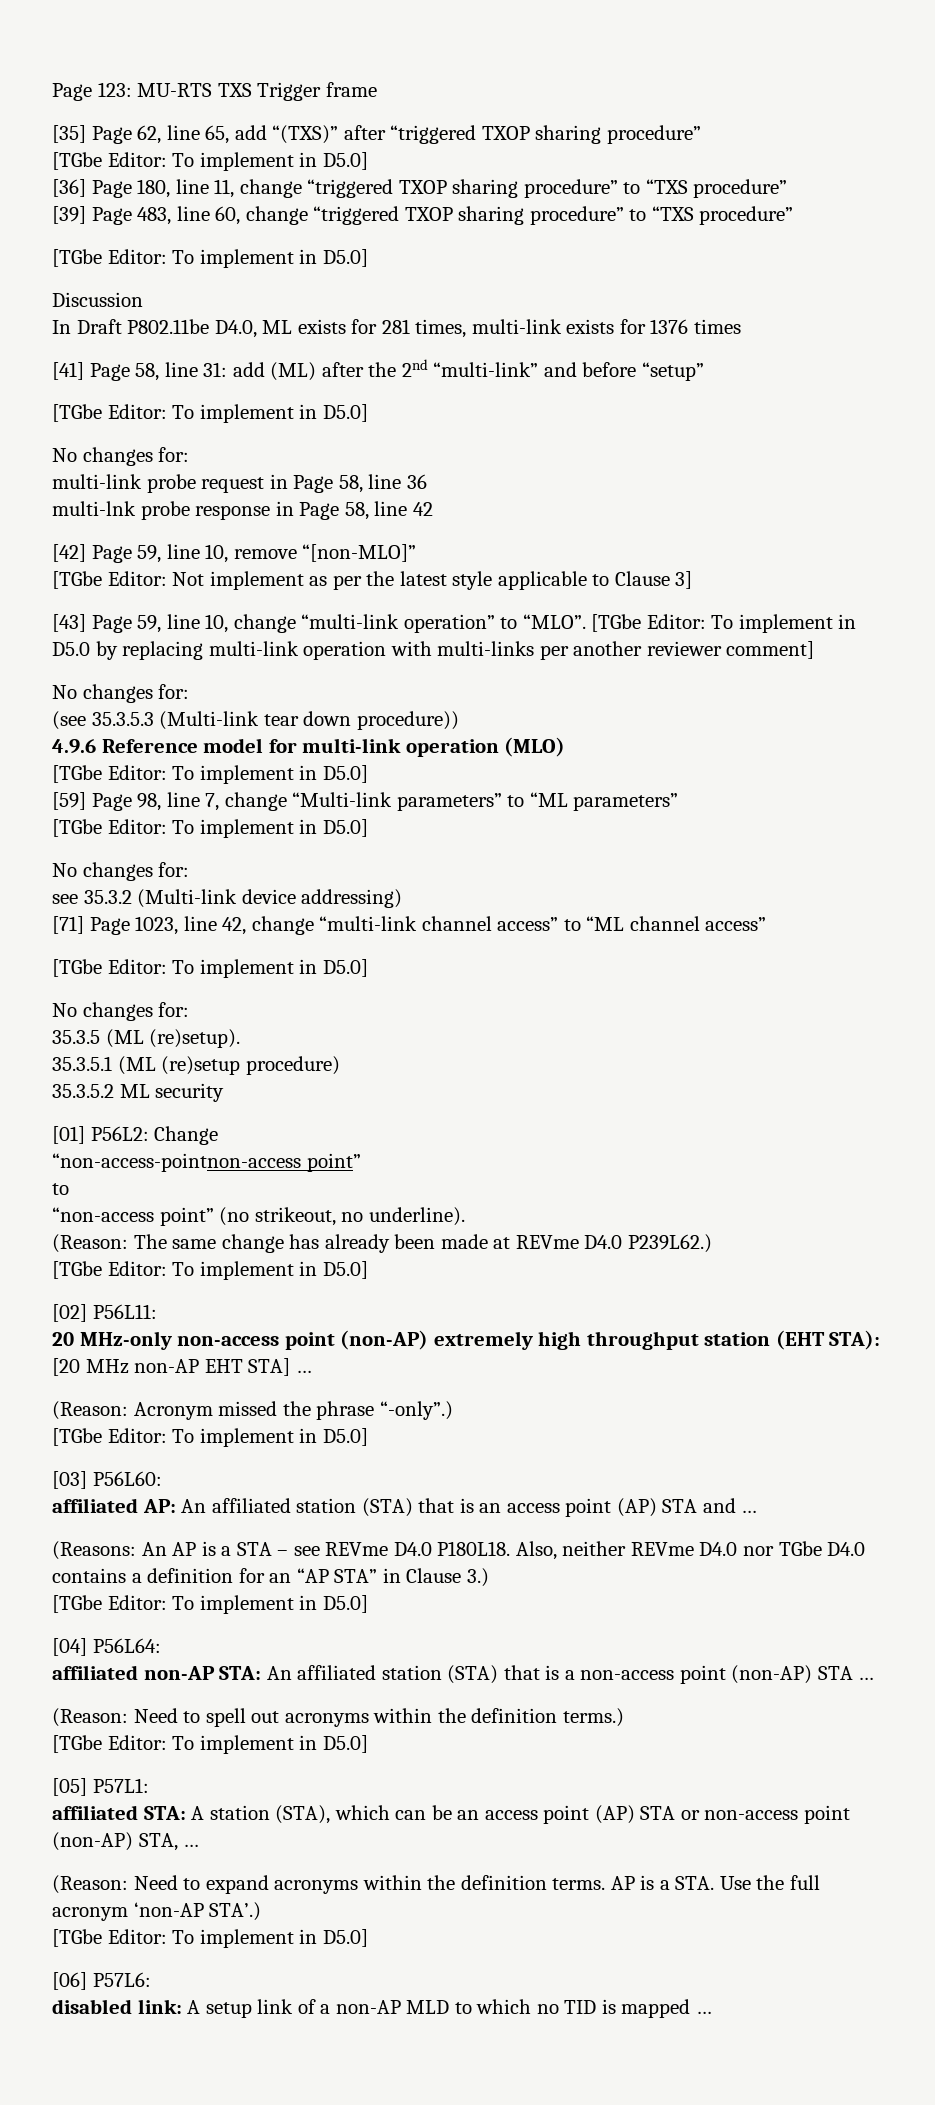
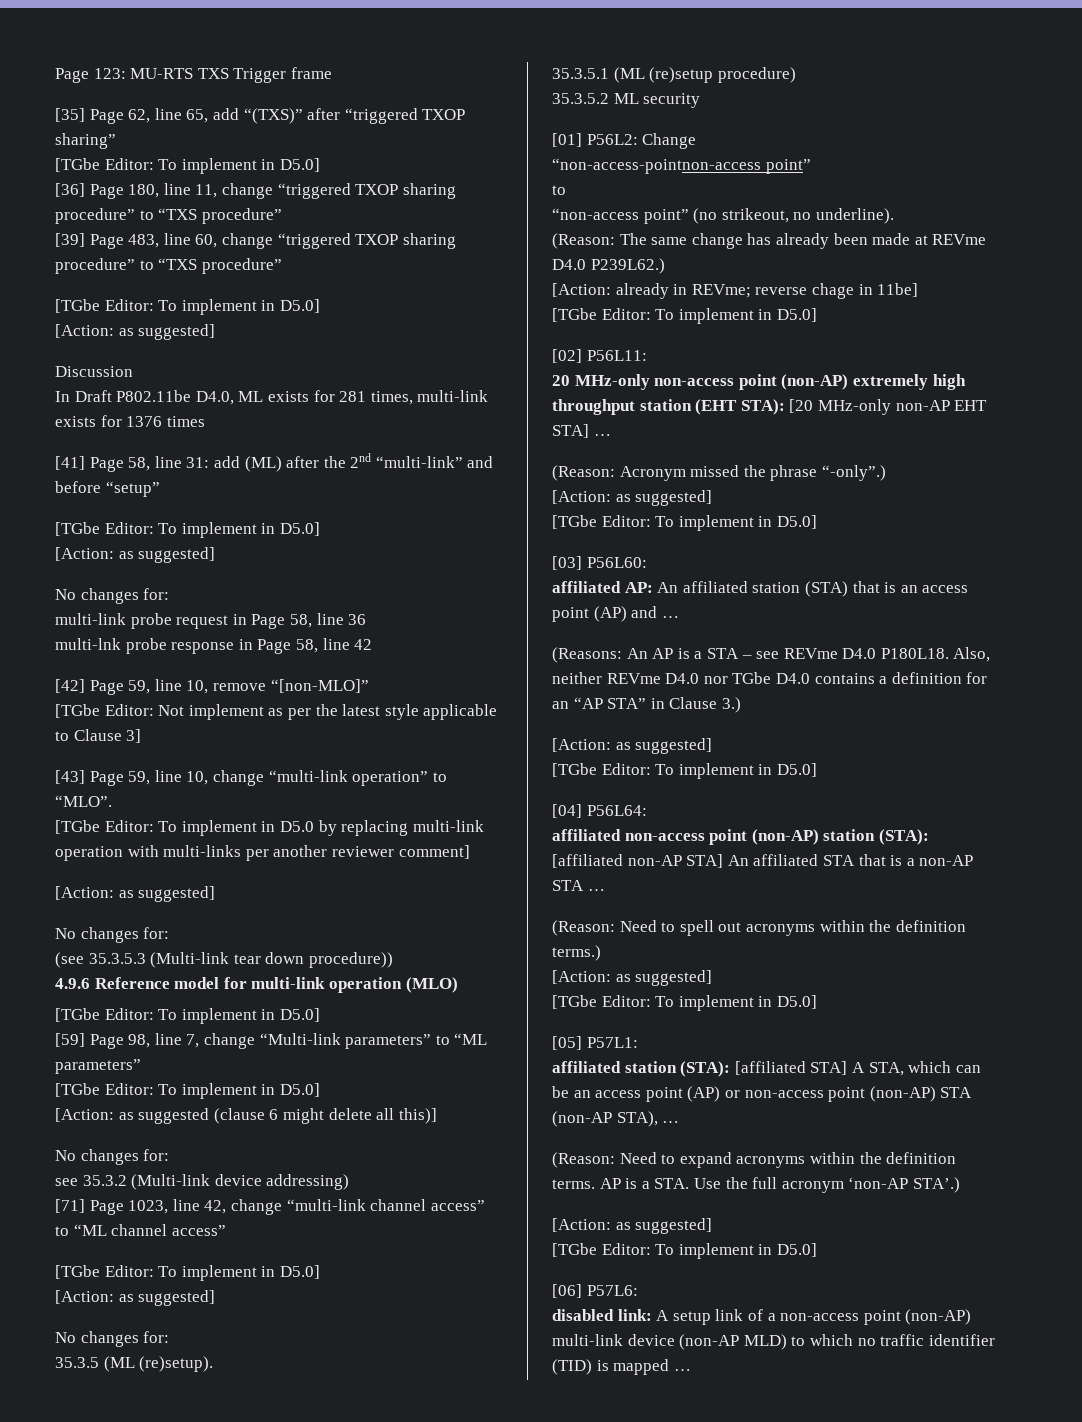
[535,125,701,144] sharing procedure” -> [55,133,116,149] sharing”
(368, 258) none -> [55,324,216,340] // [Action: as suggested]
(368, 413) none -> [55,547,216,563] // [Action: as suggested]
(586, 621) none -> (112, 801) //
(815, 650) none -> [55,886,216,902] // [Action: as suggested]
(368, 828) none -> [55,1108,437,1124] // [Action: as suggested (clause 6 might delete all this)]
(368, 968) none -> [55,1290,216,1306] // [Action: as suggested]
(712, 1243) none -> [552,283,919,299] // [Action: already in REVme; reverse chage in 11be]
[85,1359,129,1374] MHz -> [817,399,891,415] MHz-only
(453, 1410) none -> [552,490,713,506] // [Action: as suggested]
[662,1499,698,1513] STA -> (627, 614) none
(489, 1577) none -> [552,738,713,754] // [Action: as suggested]
[143,1665,813,1684] non-AP STA: An affiliated station (STA) that is a non-access point (non-AP) -> [624,829,929,845] [552,854,974,868] non-access point (non-AP) station (STA): [affiliated non-AP STA] An affiliated STA that is a non-AP
(624, 1717) none -> [552,970,713,986] // [Action: as suggested]
[143,1805,331,1824] STA: A station (STA), -> [624,1061,904,1077] station (STA): [affiliated STA] A STA,
[640,1806,676,1820] STA -> (721, 1094) none
[138,1833,178,1851] STA, -> [940,1087,973,1098] [552,1111,658,1127] STA (non-AP STA),
(262, 1911) none -> [552,1218,713,1234] // [Action: as suggested]
[335,1999,597,2014] non-AP MLD to which no TID -> [780,1309,972,1325] [552,1334,995,1350] [552,1359,592,1375] non-access point (non-AP) multi-link device (non-AP MLD) to which no traffic identifier (TID)

